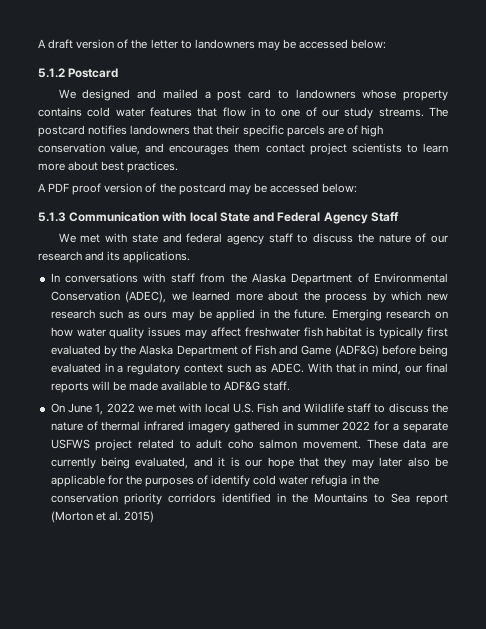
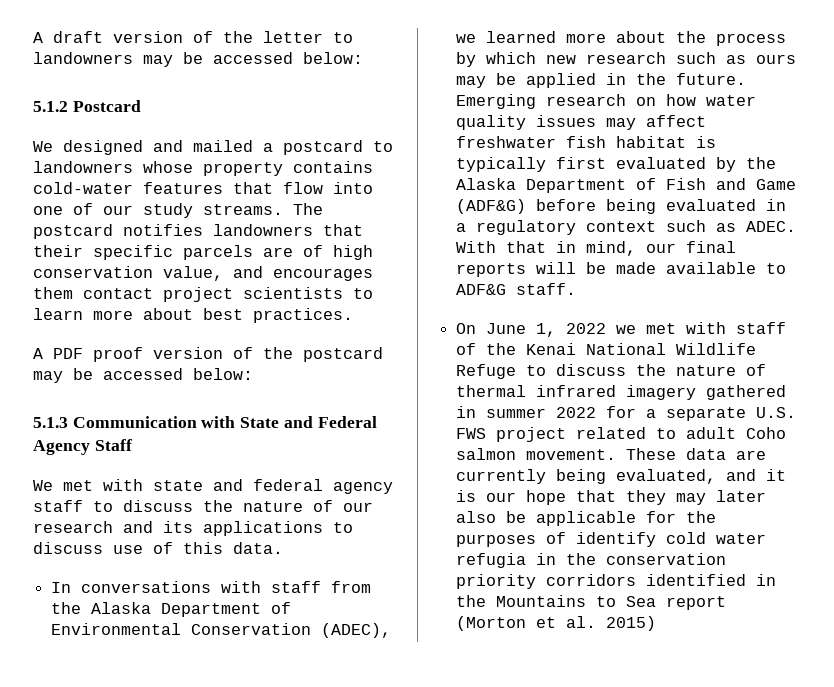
[217,89,272,101] post card -> [283,140,363,155] postcard
[87,107,145,117] cold water -> [33,182,133,194] cold-water
[250,107,277,117] in to -> [333,182,373,194] into
[189,212,217,222] local -> (236, 422) none
[123,251,191,263] applications. -> [203,521,353,536] [33,542,283,554] applications to discuss use of this data.
[204,403,372,413] local U.S. Fish and Wildlife staff -> [736,322,787,334] [456,343,757,355] [456,364,517,379] staff of the Kenai National Wildlife Refuge
[50,439,90,449] USFWS -> [756,407,797,418] [456,428,487,439] U.S. FWS
[227,439,254,449] coho -> [746,427,787,439] Coho

